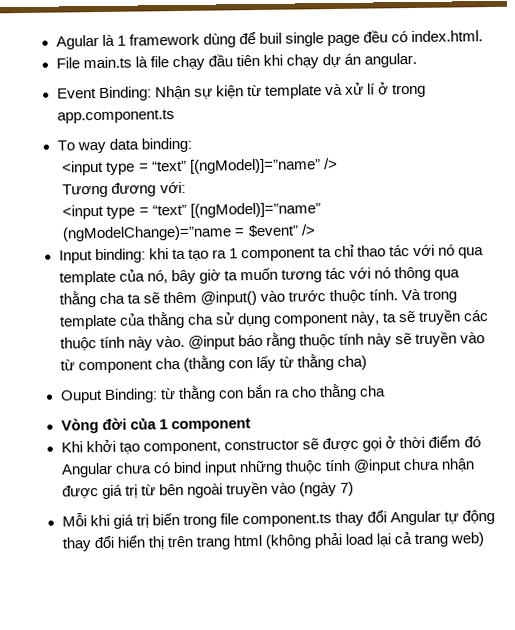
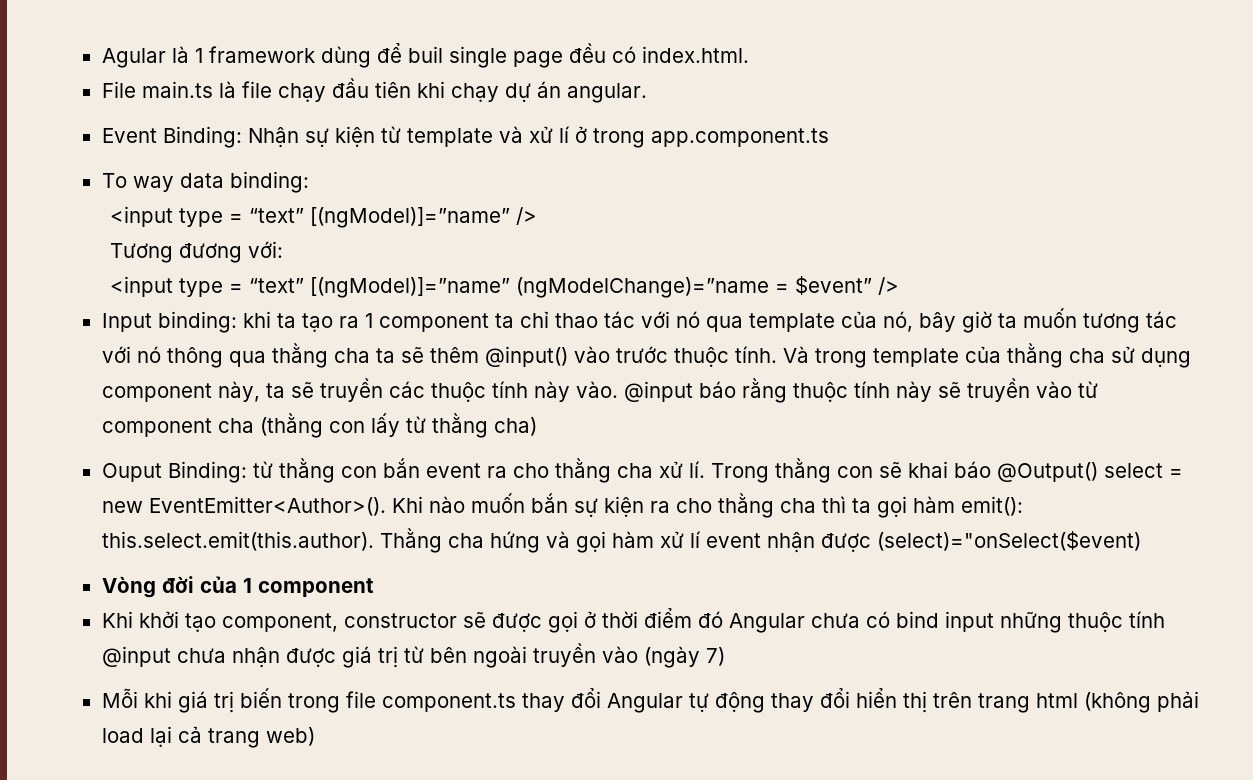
[274,383,387,401] ra cho thằng cha -> [425,458,1183,483] [101,493,1023,518] [101,528,1141,553] event ra cho thằng cha xử lí. Trong thằng con sẽ khai báo @Output() select = new EventEmitter<Author>(). Khi nào muốn bắn sự kiện ra cho thằng cha thì ta gọi hàm emit(): this.select.emit(this.author). Thằng cha hứng và gọi hàm xử lí event nhận được (select)="onSelect($event)

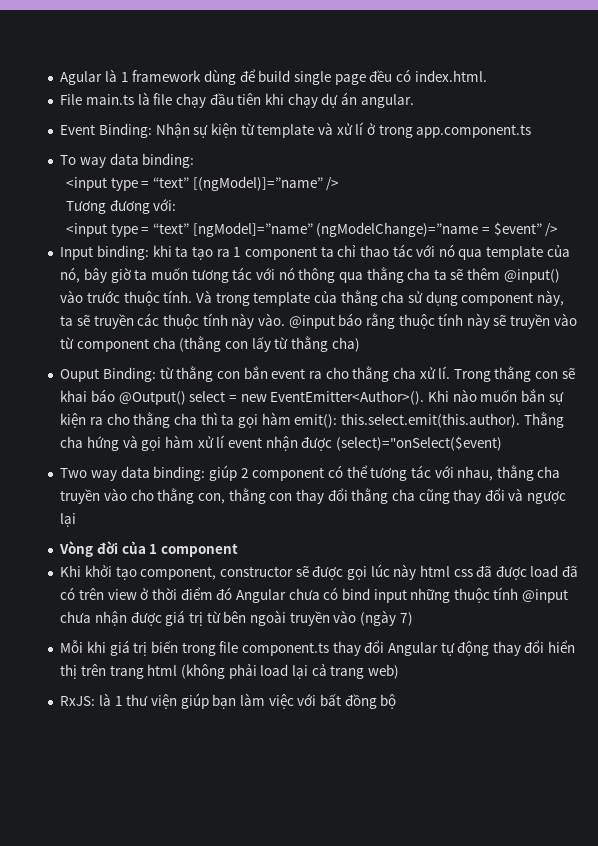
[407,46,443,63] buil -> [258,70,291,82] build
[309,277,510,298] [(ngModel)]=”name” -> [192,222,313,237] [ngModel]=”name”
(1141, 541) none -> [60,465,561,481] [60,488,567,504] [60,513,77,527] // Two way data binding: giúp 2 component có thể tương tác với nhau, thằng cha truyền vào cho thằng con, thằng con thay đổi thằng cha cũng thay đổi và ngược lại
(578, 622) none -> [370,564,579,580] [60,587,137,600] lúc này html css đã được load đã có trên view
(315, 736) none -> [60,693,397,709] // RxJS: là 1 thư viện giúp bạn làm việc với bất đồng bộ

